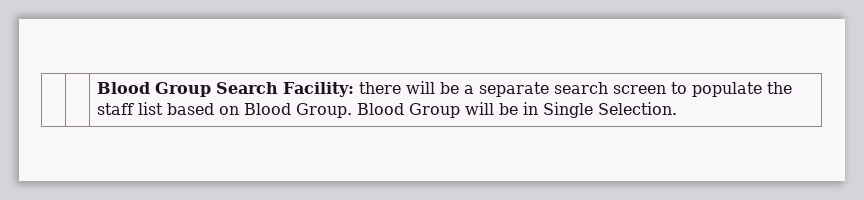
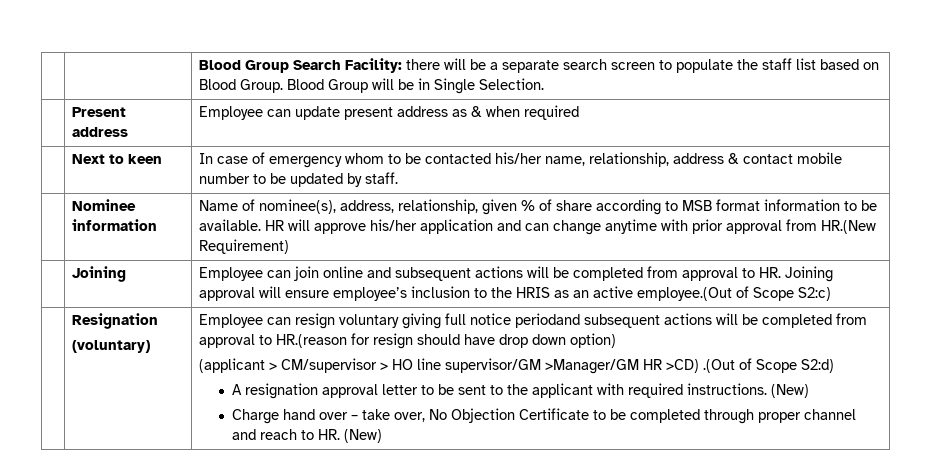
(678, 108) none -> [71,107,126,117] [71,127,128,137] [198,105,579,120] [71,154,162,164] [198,152,842,168] [198,172,398,187] [71,199,136,211] [71,219,157,231] [198,199,877,215] [198,219,876,235] [198,239,289,254] [71,266,126,282] [198,266,833,282] [198,286,831,301] [71,313,158,329] [71,340,150,353] [198,313,867,329] [198,333,616,349] [198,358,834,374] [232,383,810,399] [232,408,857,424] [232,429,383,443] // | Present address | Employee can update present address as & when required // | Next to keen | In case of emergency whom to be contacted his/her name, relationship, address & contact mobile number to be updated by staff. // | Nominee information | Name of nominee(s), address, relationship, given % of share according to MSB format information to be available. HR will approve his/her application and can change anytime with prior approval from HR.(New Requirement) // | Joining | Employee can join online and subsequent actions will be completed from approval to HR. Joining approval will ensure employee’s inclusion to the HRIS as an active employee.(Out of Scope S2:c) // | Resignation // (voluntary) | Employee can resign voluntary giving full notice periodand subsequent actions will be completed from approval to HR.(reason for resign should have drop down option) // (applicant > CM/supervisor > HO line supervisor/GM >Manager/GM HR >CD) .(Out of Scope S2:d) // A resignation approval letter to be sent to the applicant with required instructions. (New) // Charge hand over – take over, No Objection Certificate to be completed through proper channel and reach to HR. (New)

